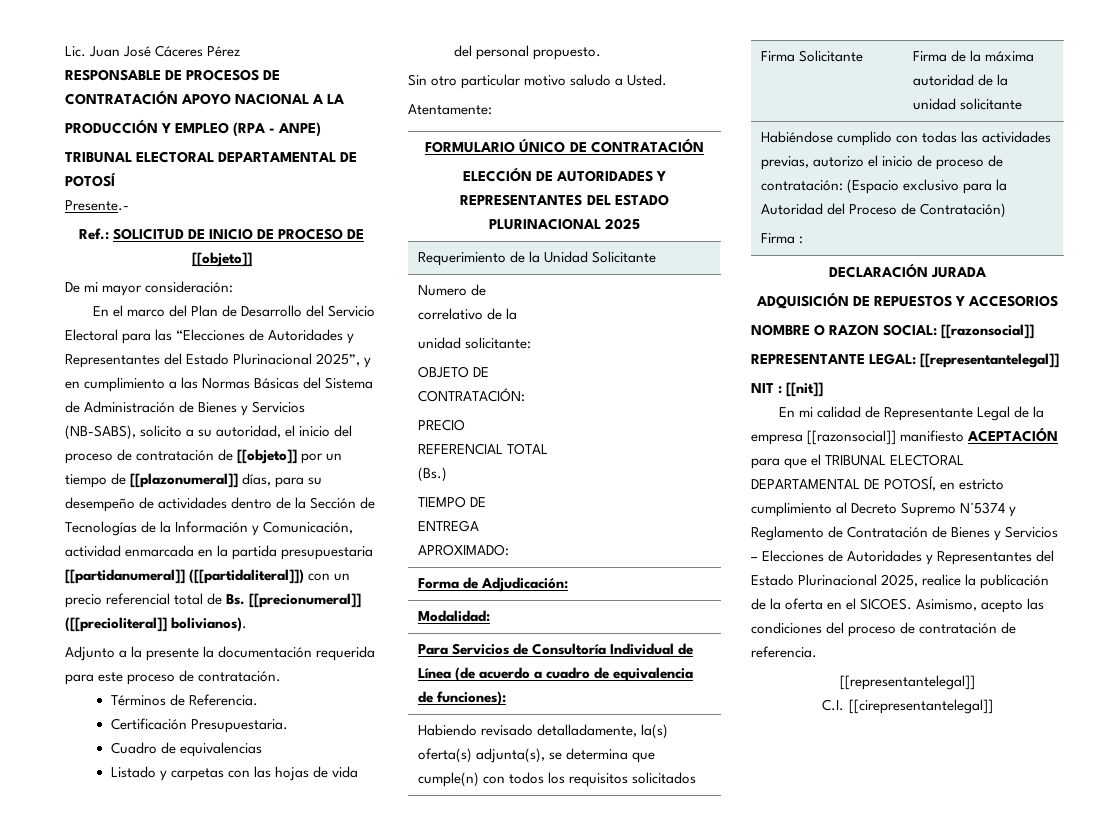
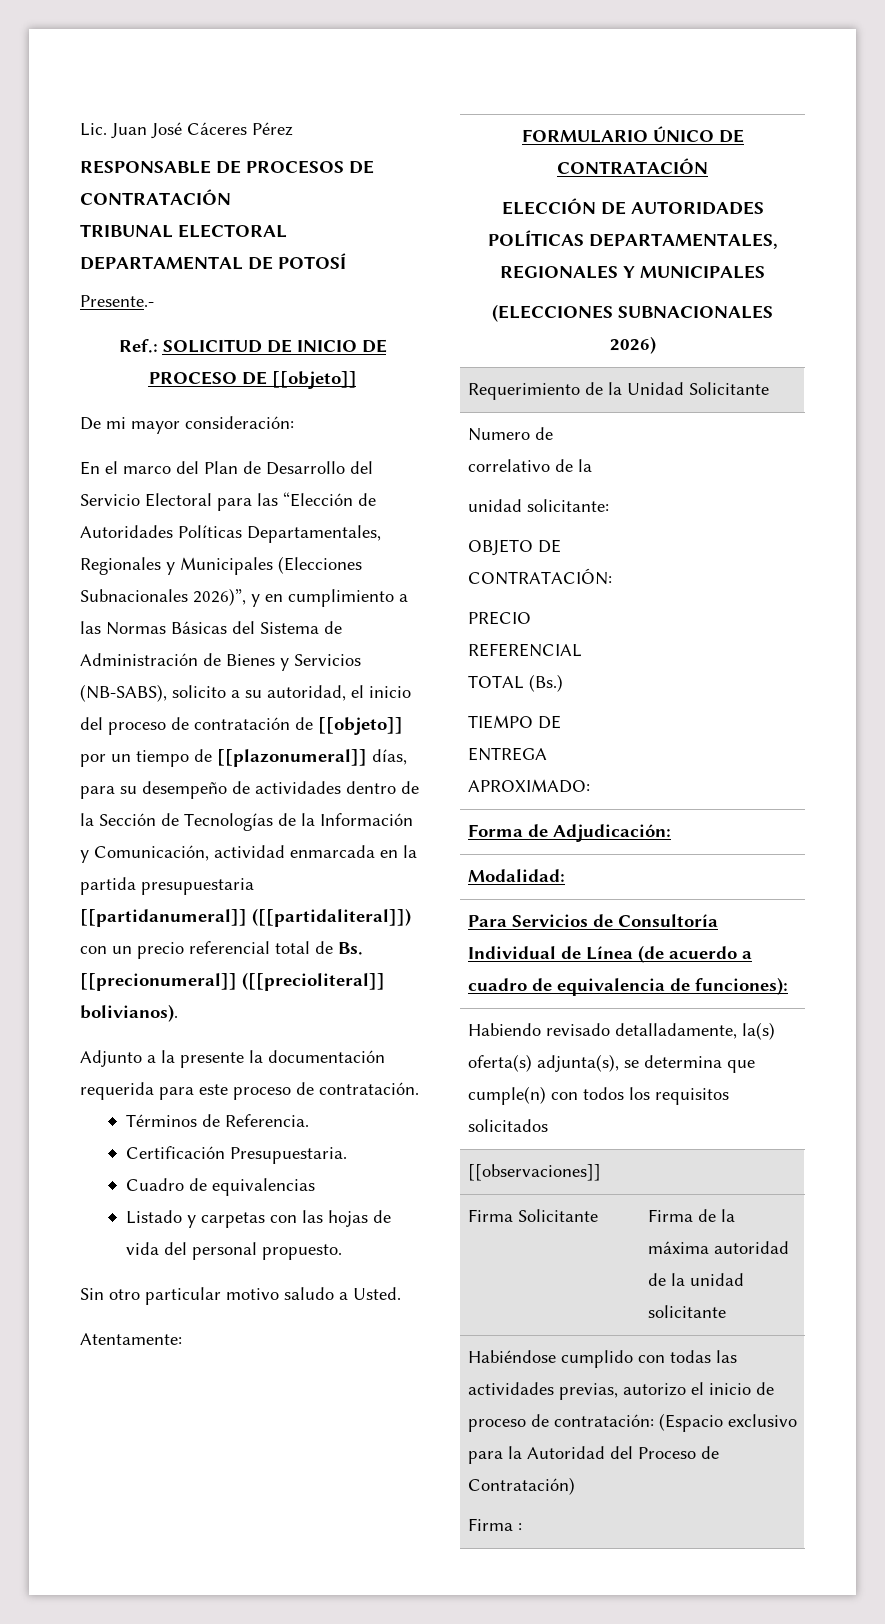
[181,93,345,105] [65,119,322,137] APOYO NACIONAL A LA // PRODUCCIÓN Y EMPLEO (RPA - ANPE) -> (231, 197) none
[176,329,355,344] [65,353,361,368] “Elecciones de Autoridades y Representantes del Estado Plurinacional 2025”, -> [283,492,376,507] [80,525,381,543] [80,556,362,575] [80,588,246,606] “Elección de Autoridades Políticas Departamentales, Regionales y Municipales (Elecciones Subnacionales 2026)”,
[656,171,667,181] [460,194,669,206] [488,218,641,230] Y REPRESENTANTES DEL ESTADO PLURINACIONAL 2025 -> [487,230,778,249] [500,265,765,279] [492,304,773,322] [609,336,656,354] POLÍTICAS DEPARTAMENTALES, REGIONALES Y MUNICIPALES // (ELECCIONES SUBNACIONALES 2026)
(697, 778) none -> [467,1164,601,1181] // [[observaciones]]
[828,263,987,278] [755,292,1059,309] [751,324,1035,339] [751,353,1060,368] [751,382,824,397] [778,406,1045,421] [751,427,1059,445] [751,454,965,469] [751,476,1005,491] [751,502,1017,517] [751,526,1059,541] [751,550,1055,565] [751,574,1050,589] [751,598,1045,613] [751,622,1017,637] [751,646,817,658] [840,675,975,690] [822,699,993,714] // DECLARACIÓN JURADA // ADQUISICIÓN DE REPUESTOS Y ACCESORIOS // NOMBRE O RAZON SOCIAL: [[razonsocial]] // REPRESENTANTE LEGAL: [[representantelegal]] // NIT : [[nit]] // En mi calidad de Representante Legal de la empresa [[razonsocial]] manifiesto ACEPTACIÓN para que el TRIBUNAL ELECTORAL DEPARTAMENTAL DE POTOSÍ, en estricto cumplimiento al Decreto Supremo N°5374 y Reglamento de Contratación de Bienes y Servicios – Elecciones de Autoridades y Representantes del Estado Plurinacional 2025, realice la publicación de la oferta en el SICOES. Asimismo, acepto las condiciones del proceso de contratación de referencia. // [[representantelegal]] // C.I. [[cirepresentantelegal]] -> (522, 1527) none

